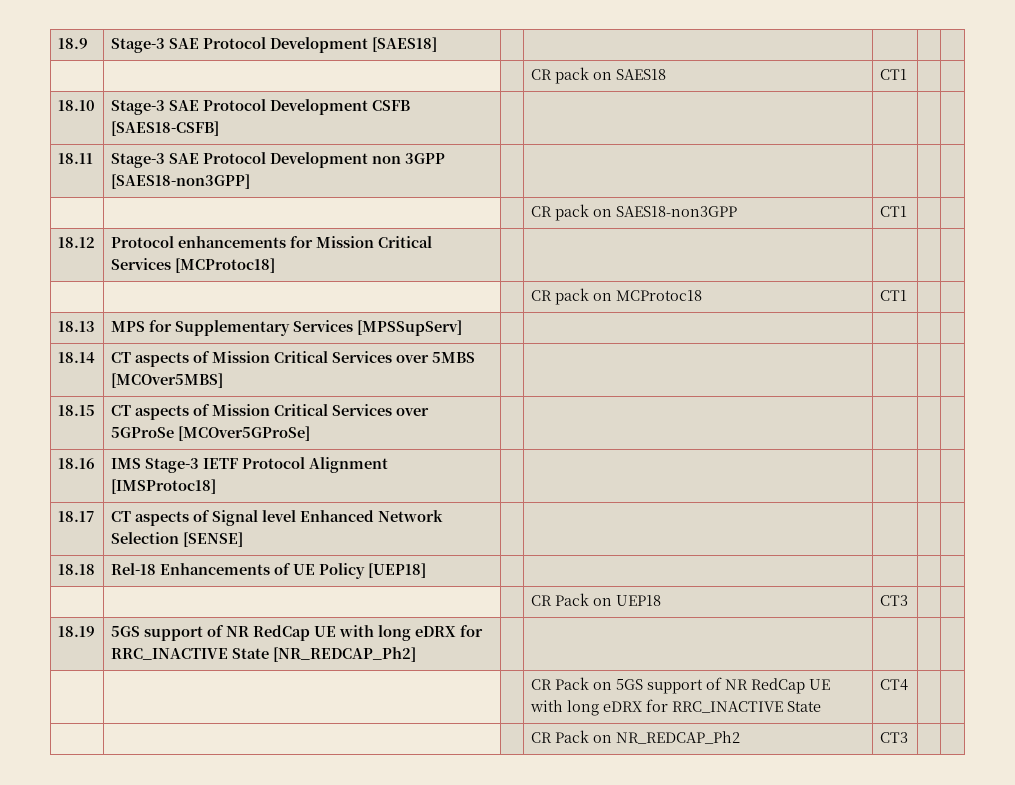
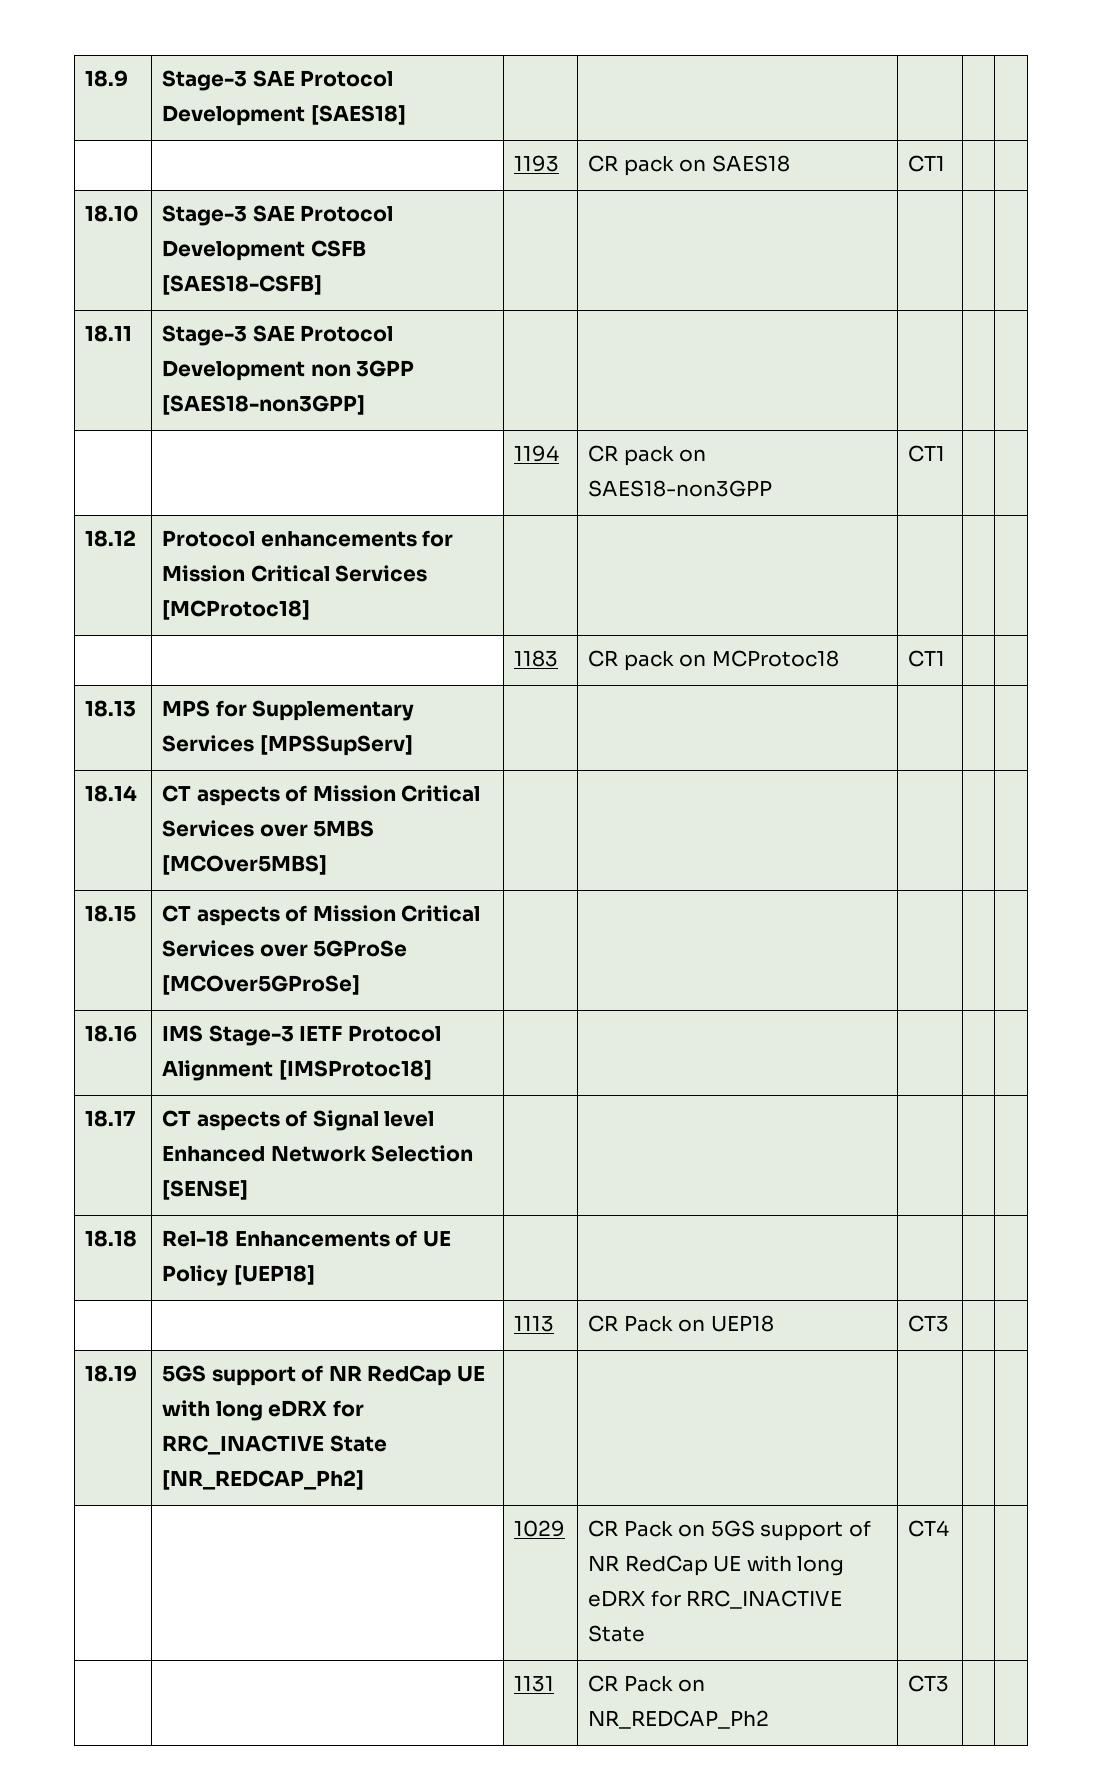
(437, 44) none -> [514,155,560,172] 1193
(250, 181) none -> [514,445,560,462] 1194
(275, 265) none -> [514,650,559,667] 1183
(426, 570) none -> [514,1316,555,1332] 1113
(416, 654) none -> [514,1520,566,1537] 1029
(908, 685) none -> [514,1676,555,1692] 1131

